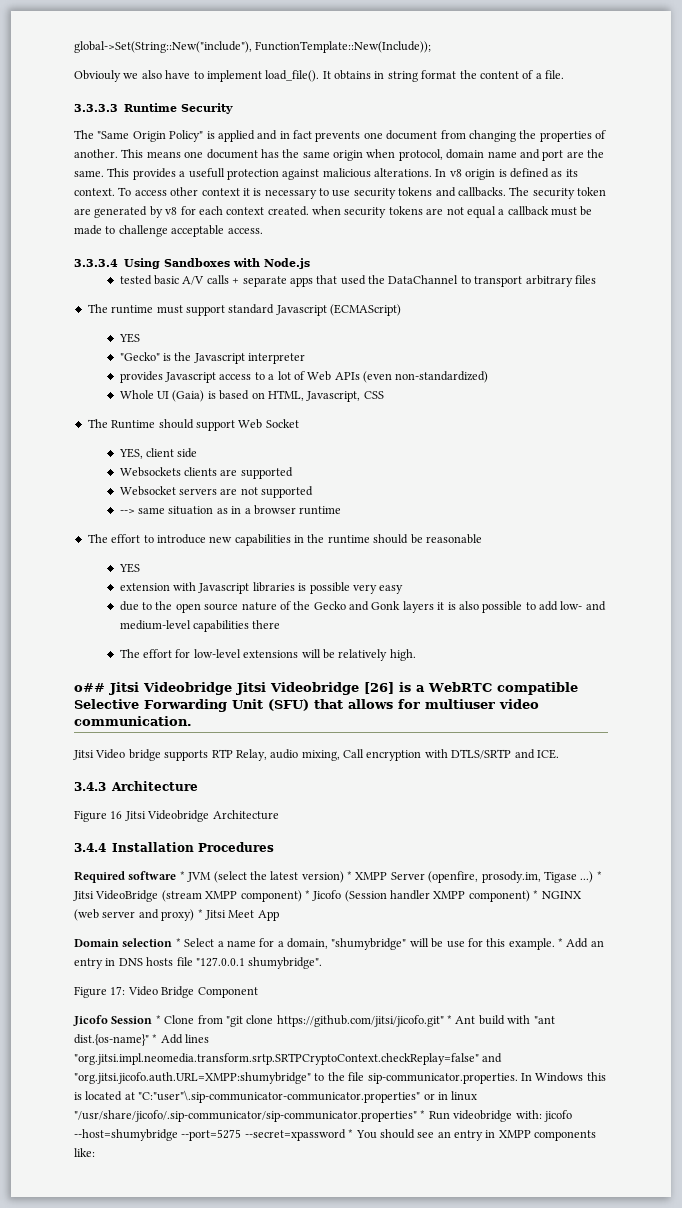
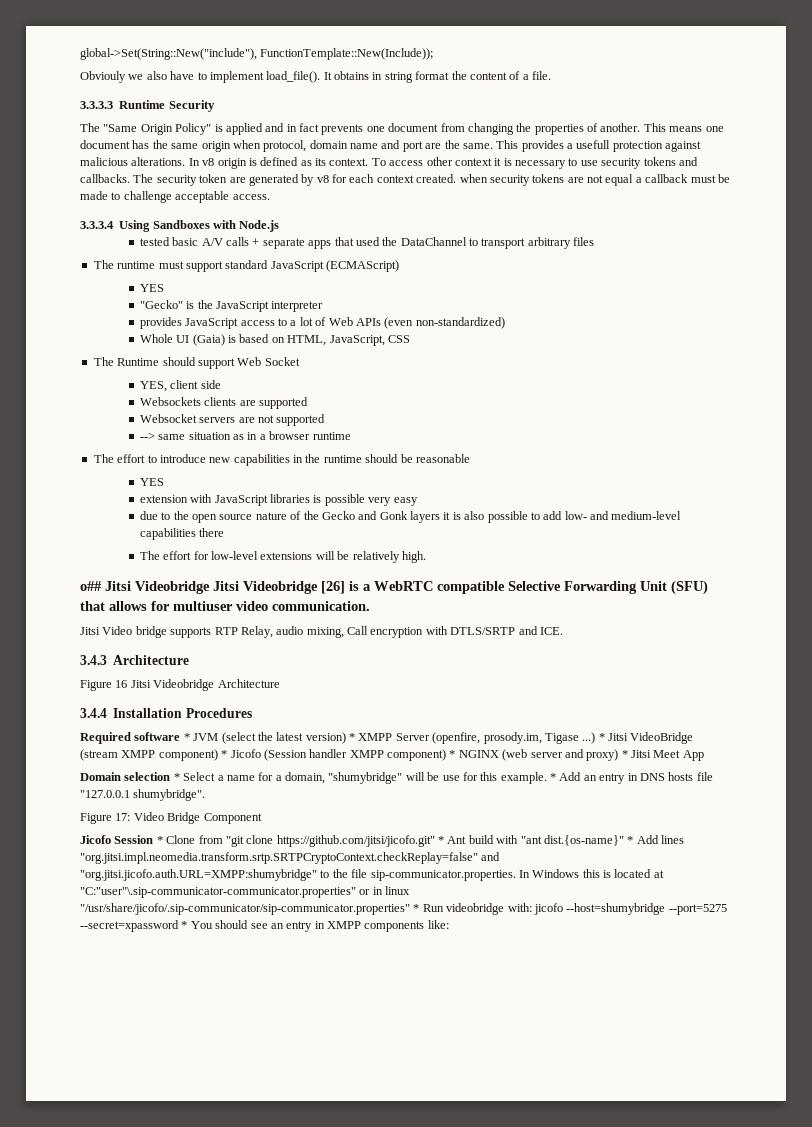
[275,305,327,316] Javascript -> [270,261,324,272] JavaScript
[193,353,245,364] Javascript -> [216,301,270,312] JavaScript
[165,372,217,383] Javascript -> [185,318,239,329] JavaScript
[306,391,361,402] Javascript, -> [329,335,385,346] JavaScript,
[198,583,250,594] Javascript -> [214,495,268,506] JavaScript

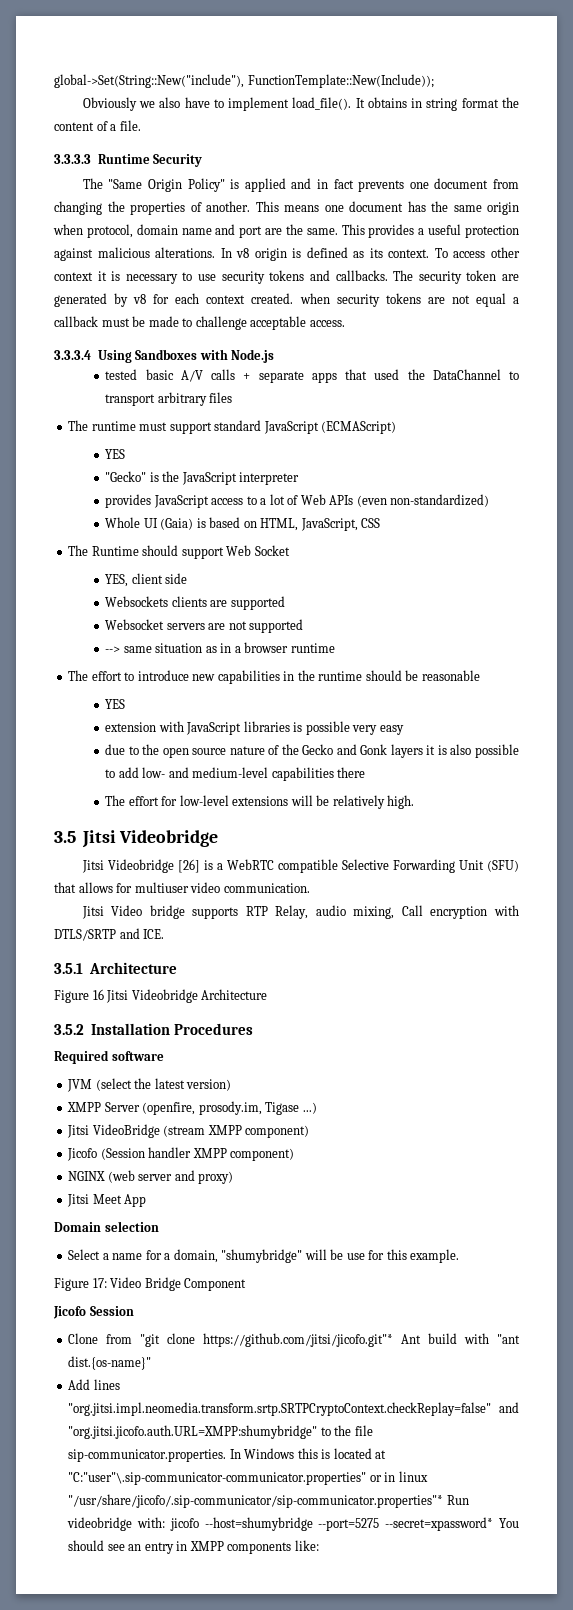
[80,71,126,83] Obviouly -> [82,97,137,111] Obviously
[576,140,611,149] usefull -> [428,224,462,235] useful
[80,581,210,594] o## Jitsi Videobridge -> [54,830,219,848] 3.5 Jitsi Videobridge //
[80,655,107,665] 3.4.3 -> [54,963,83,974] 3.5.1
[80,708,107,718] 3.4.4 -> [54,1024,84,1035] 3.5.2
[183,733,190,741] * -> (164, 1056) //
[349,733,355,741] * -> (232, 1085) //
[598,733,605,741] * -> (317, 1108) //
[221,750,228,758] * -> (310, 1131) //
[449,750,456,758] * -> (295, 1154) //
[621,750,628,758] * -> (234, 1177) //
[173,773,180,781] * -> (159, 1226) //
[550,772,713,784] [80,789,206,801] * Add an entry in DNS hosts file "127.0.0.1 shumybridge". -> (460, 1256) none
[156,836,163,844] * -> (134, 1311) //
[276,835,444,847] https://github.com/jitsi/jicofo.git" * -> [203,1333,394,1347] https://github.com/jitsi/jicofo.git"*
[627,836,634,844] * -> (152, 1363) //
[80,903,420,915] "/usr/share/jicofo/.sip-communicator/sip-communicator.properties" * -> [68,1494,444,1508] "/usr/share/jicofo/.sip-communicator/sip-communicator.properties"*
[80,920,188,932] --secret=xpassword * -> [385,1517,494,1531] --secret=xpassword*

